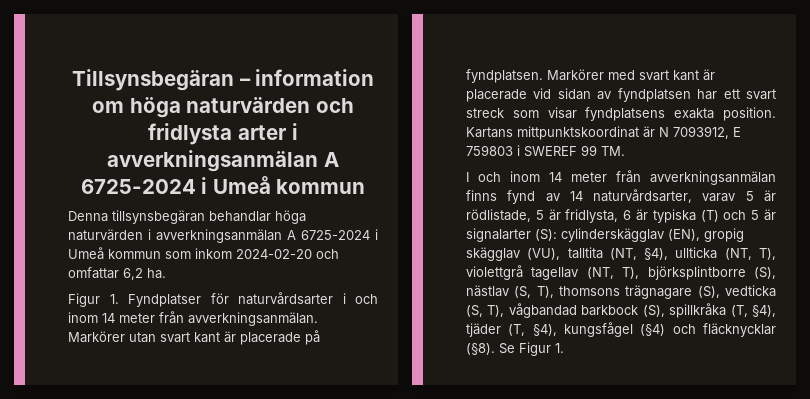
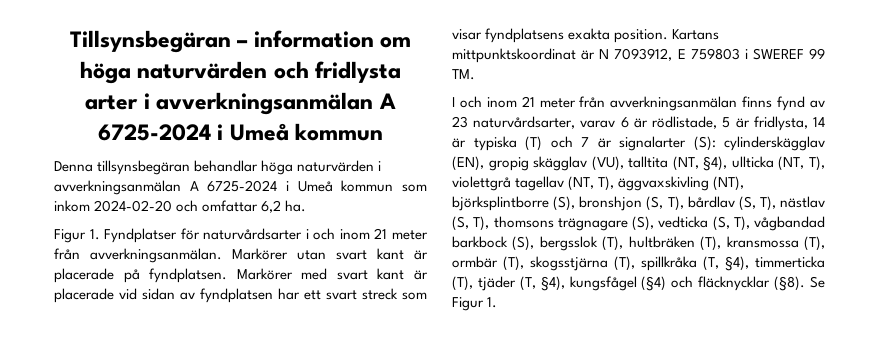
[102,313,115,323] 14 -> [374,228,388,239] 21
[549,172,562,182] 14 -> [521,96,535,107] 21
[569,191,583,201] 14 -> [452,116,468,128] 23
[745,191,754,201] 5 -> [620,117,629,128] 6
[623,210,632,220] 6 -> [813,117,825,127] 14
[751,210,760,220] 5 -> [581,137,589,147] 7
[647,266,776,280] björksplintborre (S), -> [618,176,745,191] [452,196,776,211] äggvaxskivling (NT), björksplintborre (S), bronshjon (S, T), bårdlav (S, T),
(665, 311) none -> [539,236,825,251] [452,256,635,271] bergsslok (T), hultbräken (T), kransmossa (T), ormbär (T), skogsstjärna (T),
(776, 311) none -> [755,256,825,268] [452,276,473,291] timmerticka (T),

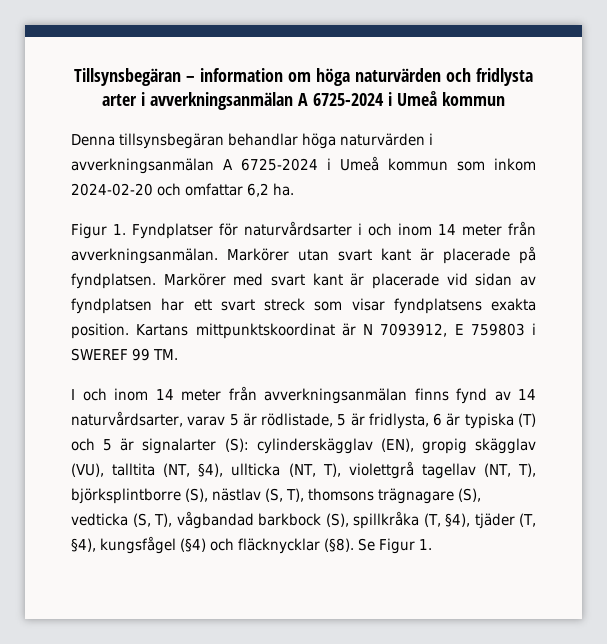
[374,228,388,239] 21 -> [437,224,456,235] 14
[521,96,535,107] 21 -> [155,389,174,400] 14
[452,116,468,128] 23 -> [518,389,536,400] 14
[620,117,629,128] 6 -> [229,414,239,426] 5
[813,117,825,127] 14 -> [433,413,443,426] 6
[581,137,589,147] 7 -> [103,439,113,451] 5
[618,176,745,191] [452,196,776,211] äggvaxskivling (NT), björksplintborre (S), bronshjon (S, T), bårdlav (S, T), -> [71,488,208,504] björksplintborre (S),
[539,236,825,251] [452,256,635,271] bergsslok (T), hultbräken (T), kransmossa (T), ormbär (T), skogsstjärna (T), -> (349, 520) none
[755,256,825,268] [452,276,473,291] timmerticka (T), -> (470, 520) none

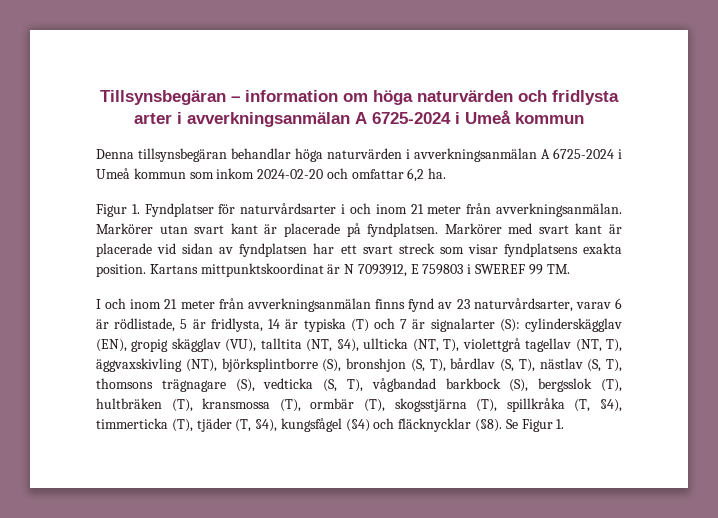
[437,224,456,235] 14 -> [410,204,424,214] 21
[155,389,174,400] 14 -> [164,299,178,309] 21
[518,389,536,400] 14 -> [456,299,470,309] 23
[229,414,239,426] 5 -> [614,298,622,309] 6
[433,413,443,426] 6 -> [268,319,281,329] 14
[103,439,113,451] 5 -> [400,319,408,329] 7
[71,488,208,504] björksplintborre (S), -> [96,358,535,372] äggvaxskivling (NT), björksplintborre (S), bronshjon (S, T), bårdlav (S, T),
(349, 520) none -> [538,378,623,392] [96,398,498,412] bergsslok (T), hultbräken (T), kransmossa (T), ormbär (T), skogsstjärna (T),
(470, 520) none -> [96,418,193,432] timmerticka (T),

